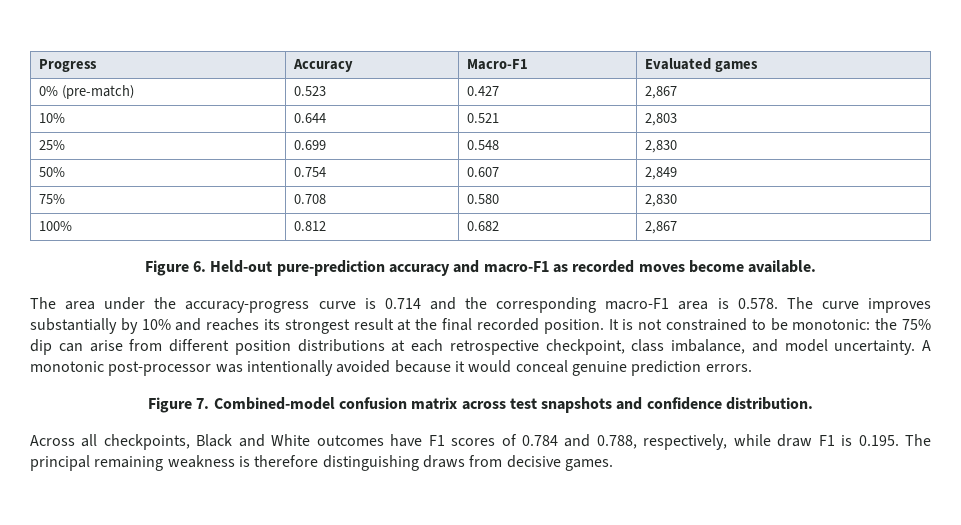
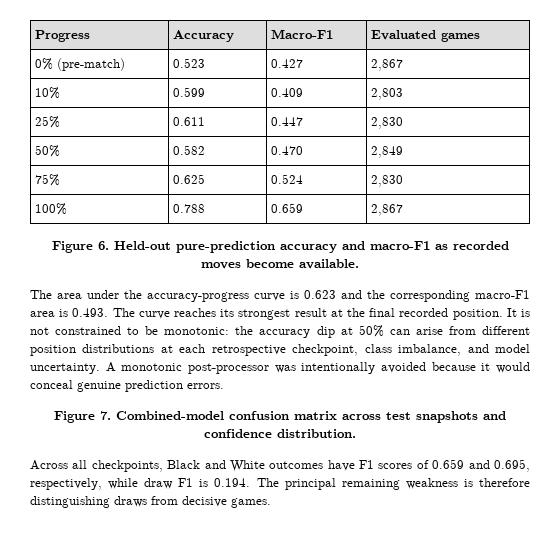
[293,113,326,123] [466,113,499,123] 0.644 | 0.521 -> [173,87,206,97] [271,88,304,97] 0.599 | 0.409
[293,140,326,150] [466,140,499,150] 0.699 | 0.548 -> [173,117,206,126] [271,117,304,126] 0.611 | 0.447
[293,167,326,177] [466,167,499,177] 0.754 | 0.607 -> [173,145,206,155] [271,146,304,155] 0.582 | 0.470
[293,194,326,204] [466,194,499,204] 0.708 | 0.580 -> [173,174,206,184] [271,174,304,184] 0.625 | 0.524
[293,221,326,231] [466,221,499,231] 0.812 | 0.682 -> [173,204,206,213] [271,203,304,213] 0.788 | 0.659
[384,298,421,309] 0.714 -> [304,290,336,299] 0.623
[737,298,778,309] 0.578. -> [72,308,109,317] 0.493.
[868,298,932,313] [30,318,202,334] improves substantially by 10% and -> (170, 315) none
[902,319,932,330] [30,339,52,355] 75% dip -> [259,325,384,338] accuracy dip at 50%
[521,434,637,449] 0.784 and 0.788, -> [432,459,530,472] 0.659 and 0.695,
[858,435,899,446] 0.195. -> [214,478,251,487] 0.194.

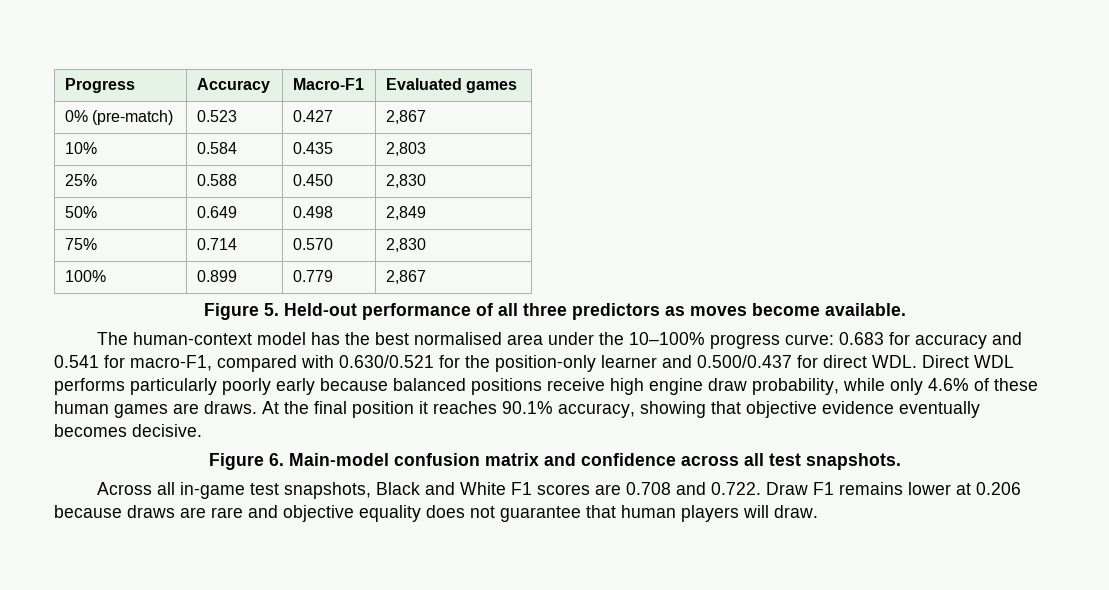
[173,87,206,97] [271,88,304,97] 0.599 | 0.409 -> [196,142,237,154] [292,142,333,154] 0.584 | 0.435
[173,117,206,126] [271,117,304,126] 0.611 | 0.447 -> [196,174,237,186] [292,174,333,186] 0.588 | 0.450
[173,145,206,155] [271,146,304,155] 0.582 | 0.470 -> [196,206,237,218] [292,206,333,218] 0.649 | 0.498
[173,174,206,184] [271,174,304,184] 0.625 | 0.524 -> [196,238,237,250] [292,238,333,250] 0.714 | 0.570
[173,204,206,213] [271,203,304,213] 0.788 | 0.659 -> [196,270,237,282] [292,270,333,282] 0.899 | 0.779
[97,241,509,253] [201,259,359,269] [30,290,530,302] [30,308,530,320] [30,325,531,338] [30,344,530,356] [30,362,530,374] [30,380,224,392] [54,411,506,423] [204,429,356,438] [30,459,530,472] [30,478,530,490] [30,496,271,508] 6. Held-out pure-prediction accuracy and macro-F1 as recorded moves become available. // The area under the accuracy-progress curve is 0.623 and the corresponding macro-F1 area is 0.493. The curve reaches its strongest result at the final recorded position. It is not constrained to be monotonic: the accuracy dip at 50% can arise from different position distributions at each retrospective checkpoint, class imbalance, and model uncertainty. A monotonic post-processor was intentionally avoided because it would conceal genuine prediction errors. // Figure 7. Combined-model confusion matrix across test snapshots and confidence distribution. // Across all checkpoints, Black and White outcomes have F1 scores of 0.659 and 0.695, respectively, while draw F1 is 0.194. The principal remaining weakness is therefore distinguishing draws from decisive games. -> [263,303,906,320] [96,332,1022,349] [54,355,1014,372] [54,378,1038,395] [54,401,980,418] [54,424,202,437] [208,453,901,470] [96,482,1021,499] [54,505,818,522] 5. Held-out performance of all three predictors as moves become available. // The human-context model has the best normalised area under the 10–100% progress curve: 0.683 for accuracy and 0.541 for macro-F1, compared with 0.630/0.521 for the position-only learner and 0.500/0.437 for direct WDL. Direct WDL performs particularly poorly early because balanced positions receive high engine draw probability, while only 4.6% of these human games are draws. At the final position it reaches 90.1% accuracy, showing that objective evidence eventually becomes decisive. // Figure 6. Main-model confusion matrix and confidence across all test snapshots. // Across all in-game test snapshots, Black and White F1 scores are 0.708 and 0.722. Draw F1 remains lower at 0.206 because draws are rare and objective equality does not guarantee that human players will draw.

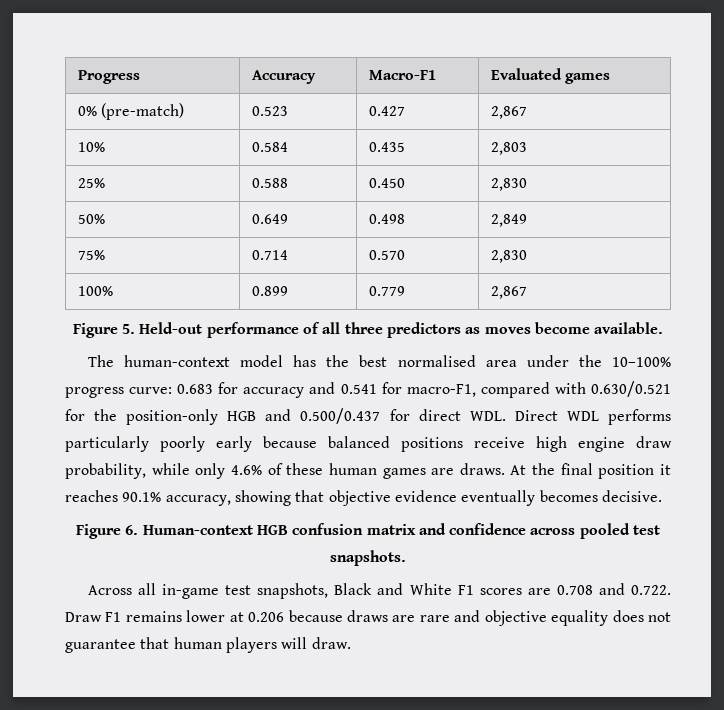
[601,355,657,368] learner -> [227,411,257,421] HGB
[288,453,389,466] Main-model -> [142,525,288,535] Human-context HGB
[743,453,764,466] all -> [579,523,630,539] pooled

